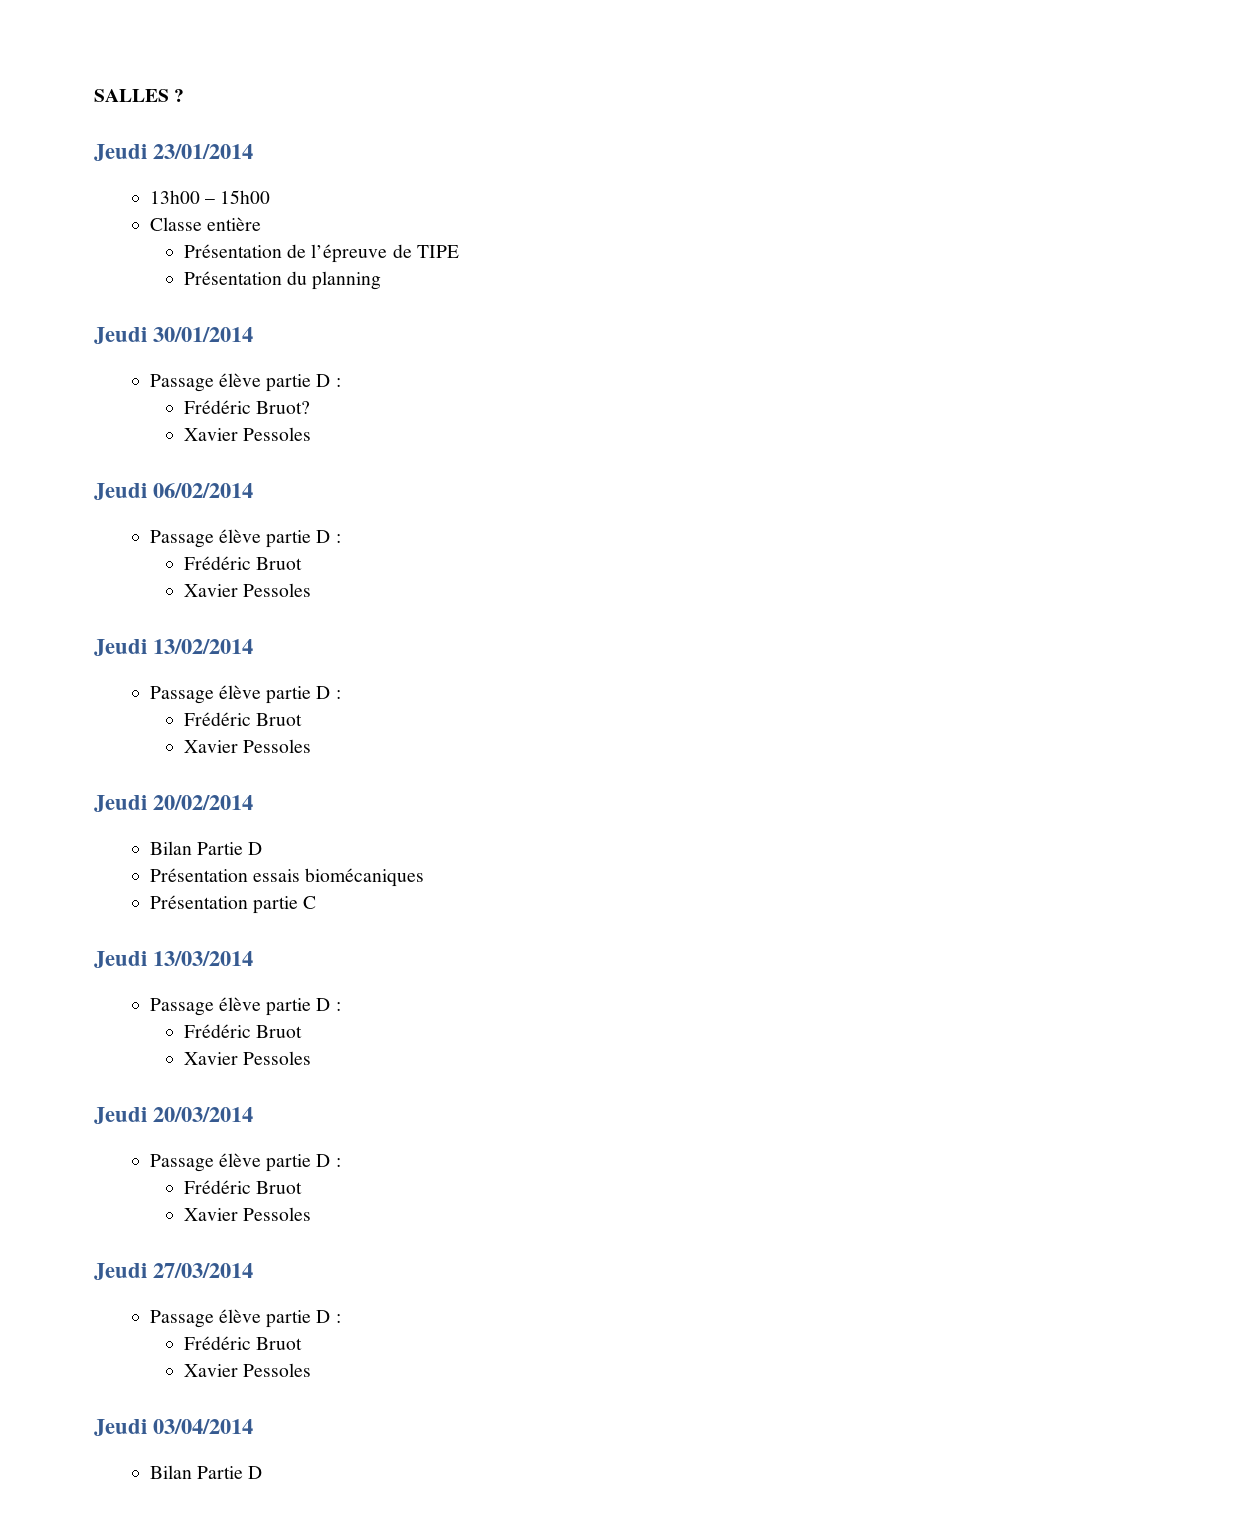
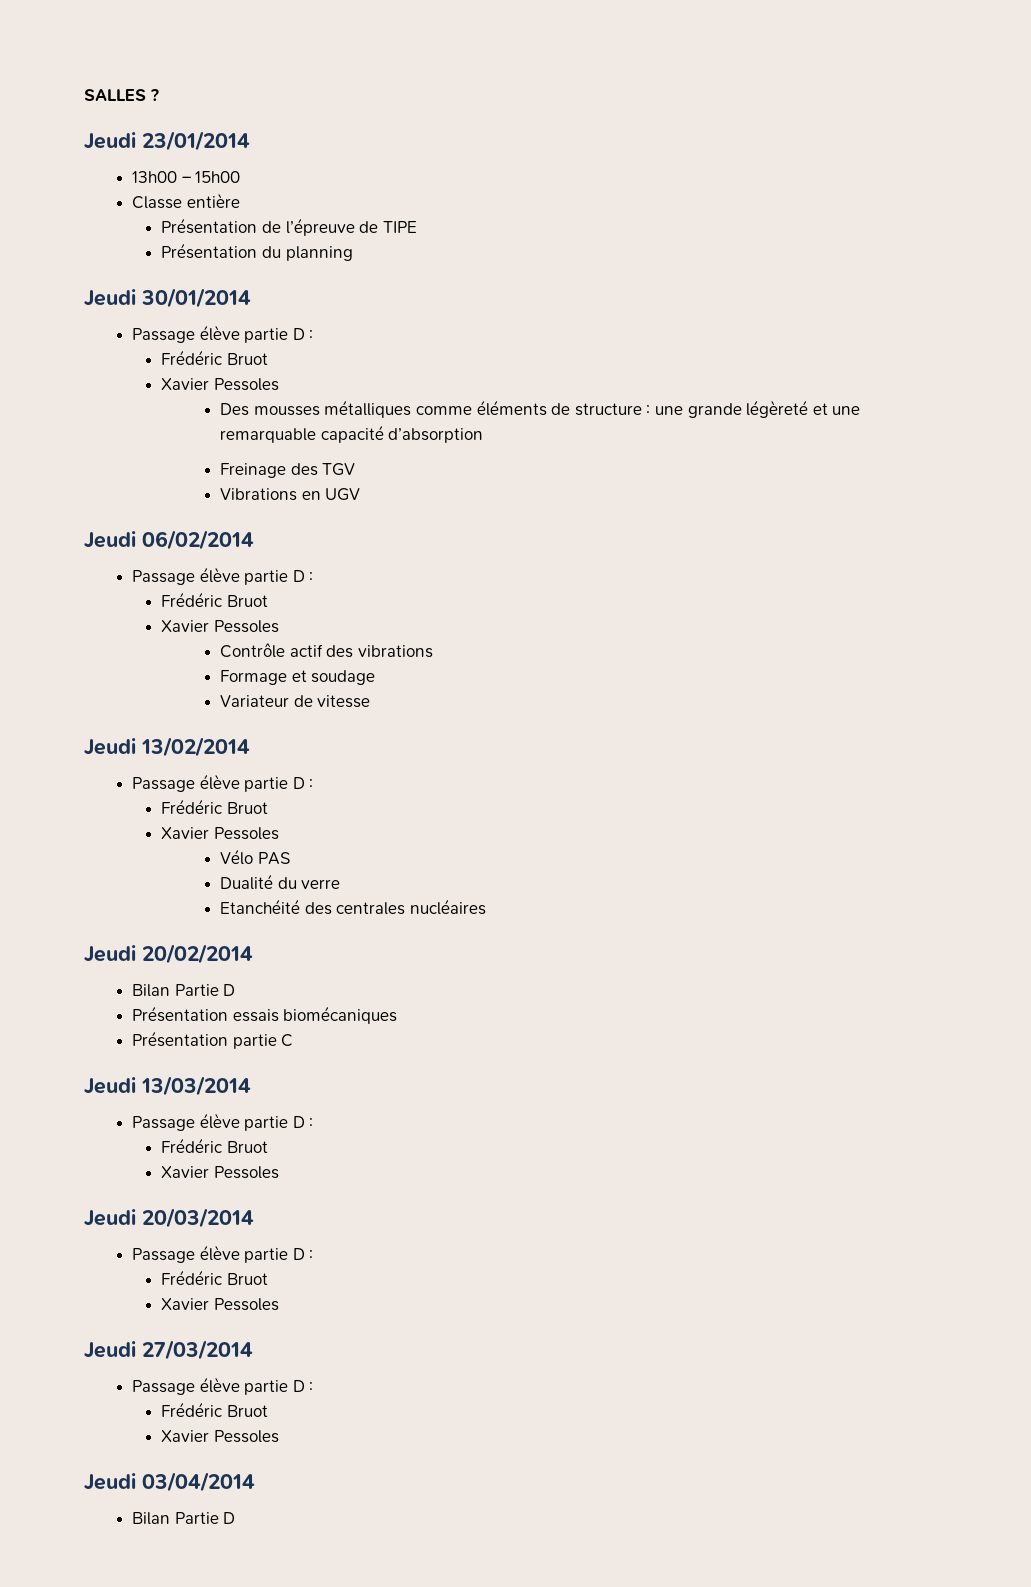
[256,401,311,414] [183,427,312,441] Bruot? // Xavier Pessoles -> [227,353,269,365] [161,378,280,391] [220,400,861,418] [220,425,484,443] [220,463,356,478] [220,488,361,501] Bruot // Xavier Pessoles // Des mousses métalliques comme éléments de structure : une grande légèreté et une remarquable capacité d’absorption // Freinage des TGV // Vibrations en UGV
(312, 590) none -> [220,643,434,658] [220,670,376,685] [220,695,371,708] // Contrôle actif des vibrations // Formage et soudage // Variateur de vitesse
(312, 746) none -> [220,849,290,865] [220,874,341,890] [220,899,487,915] // Vélo PAS // Dualité du verre // Etanchéité des centrales nucléaires

